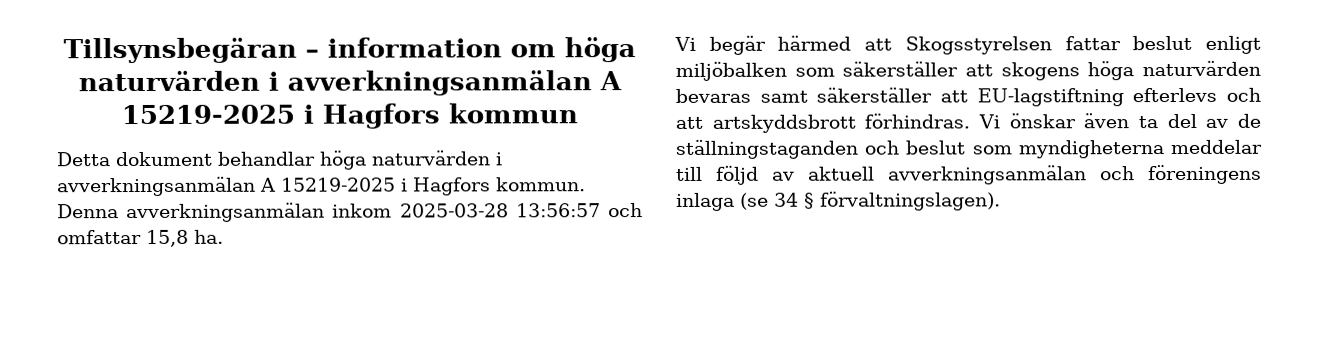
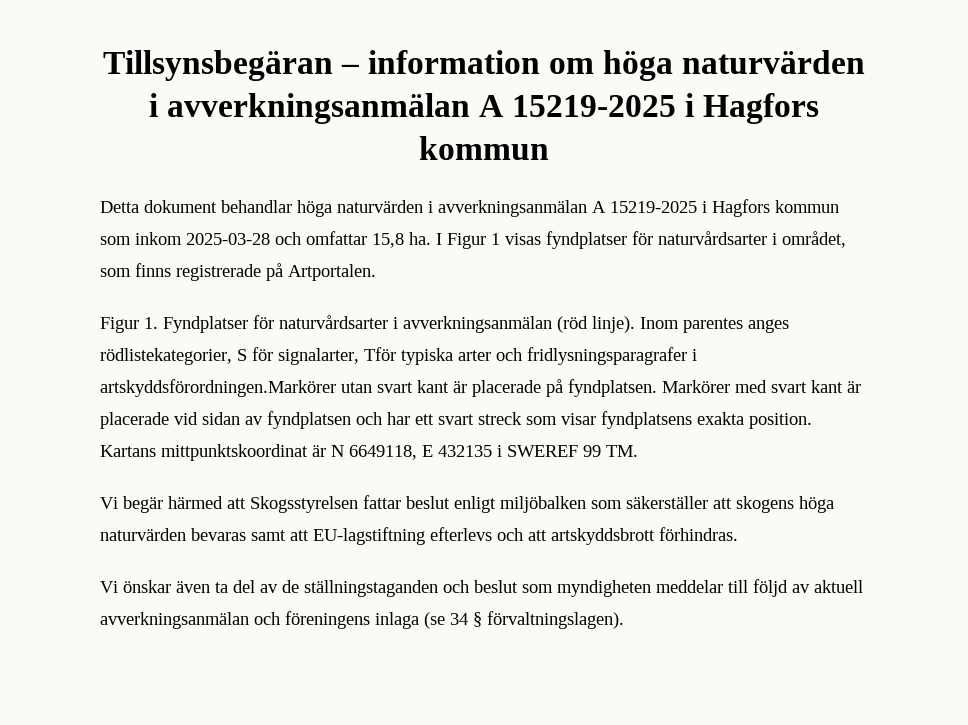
[496,177,586,192] [57,202,326,223] kommun. Denna avverkningsanmälan -> [775,200,839,213] [100,236,131,245] kommun som
[515,203,601,218] 13:56:57 -> (270, 239) none
(224, 236) none -> [436,231,846,249] [100,263,376,281] [100,315,789,333] [100,347,697,365] [100,379,861,397] [100,411,812,429] [100,444,638,461] I Figur 1 visas fyndplatser för naturvårdsarter i området, som finns registrerade på Artportalen. // Figur 1. Fyndplatser för naturvårdsarter i avverkningsanmälan (röd linje). Inom parentes anges rödlistekategorier, S för signalarter, Tför typiska arter och fridlysningsparagrafer i artskyddsförordningen.Markörer utan svart kant är placerade på fyndplatsen. Markörer med svart kant är placerade vid sidan av fyndplatsen och har ett svart streck som visar fyndplatsens exakta position. Kartans mittpunktskoordinat är N 6649118, E 432135 i SWEREF 99 TM.
[816,87,933,103] säkerställer -> (286, 535) none
(971, 121) none -> (738, 534) //
[1017,140,1164,159] myndigheterna -> [557,580,651,597] myndigheten

